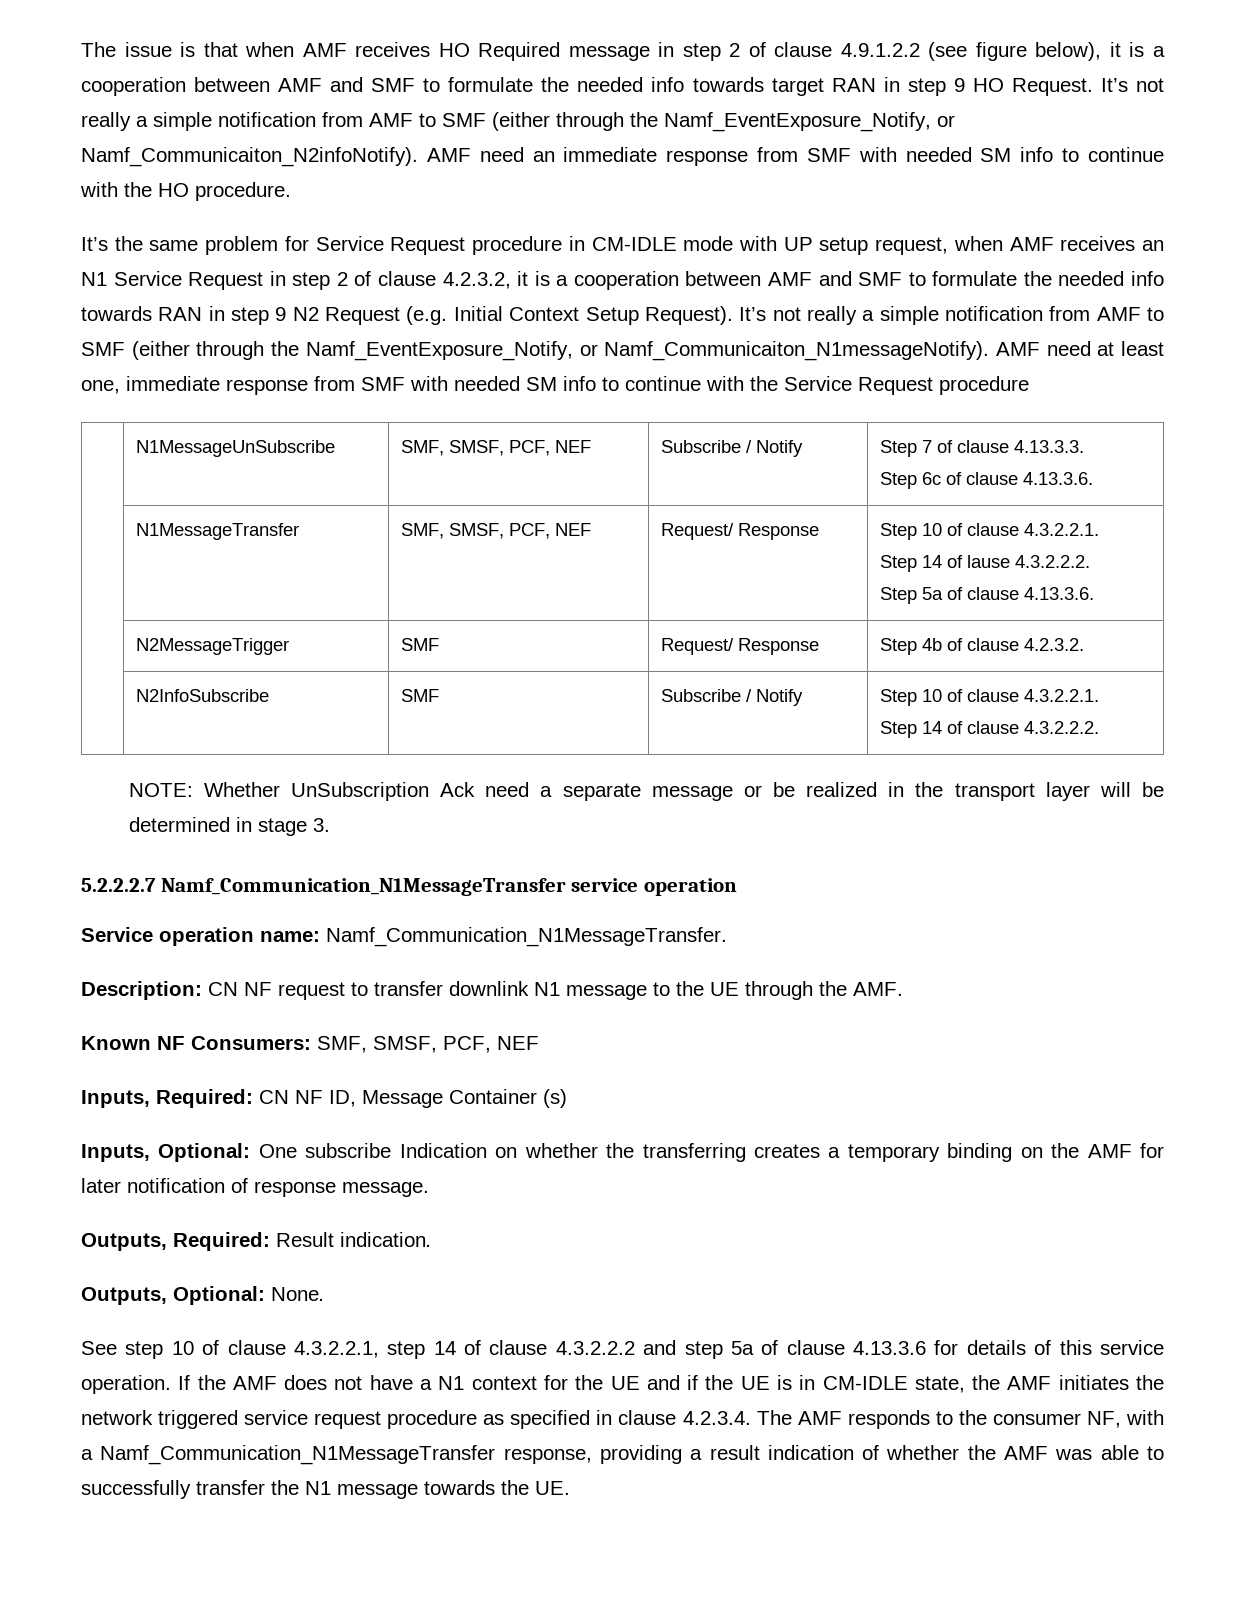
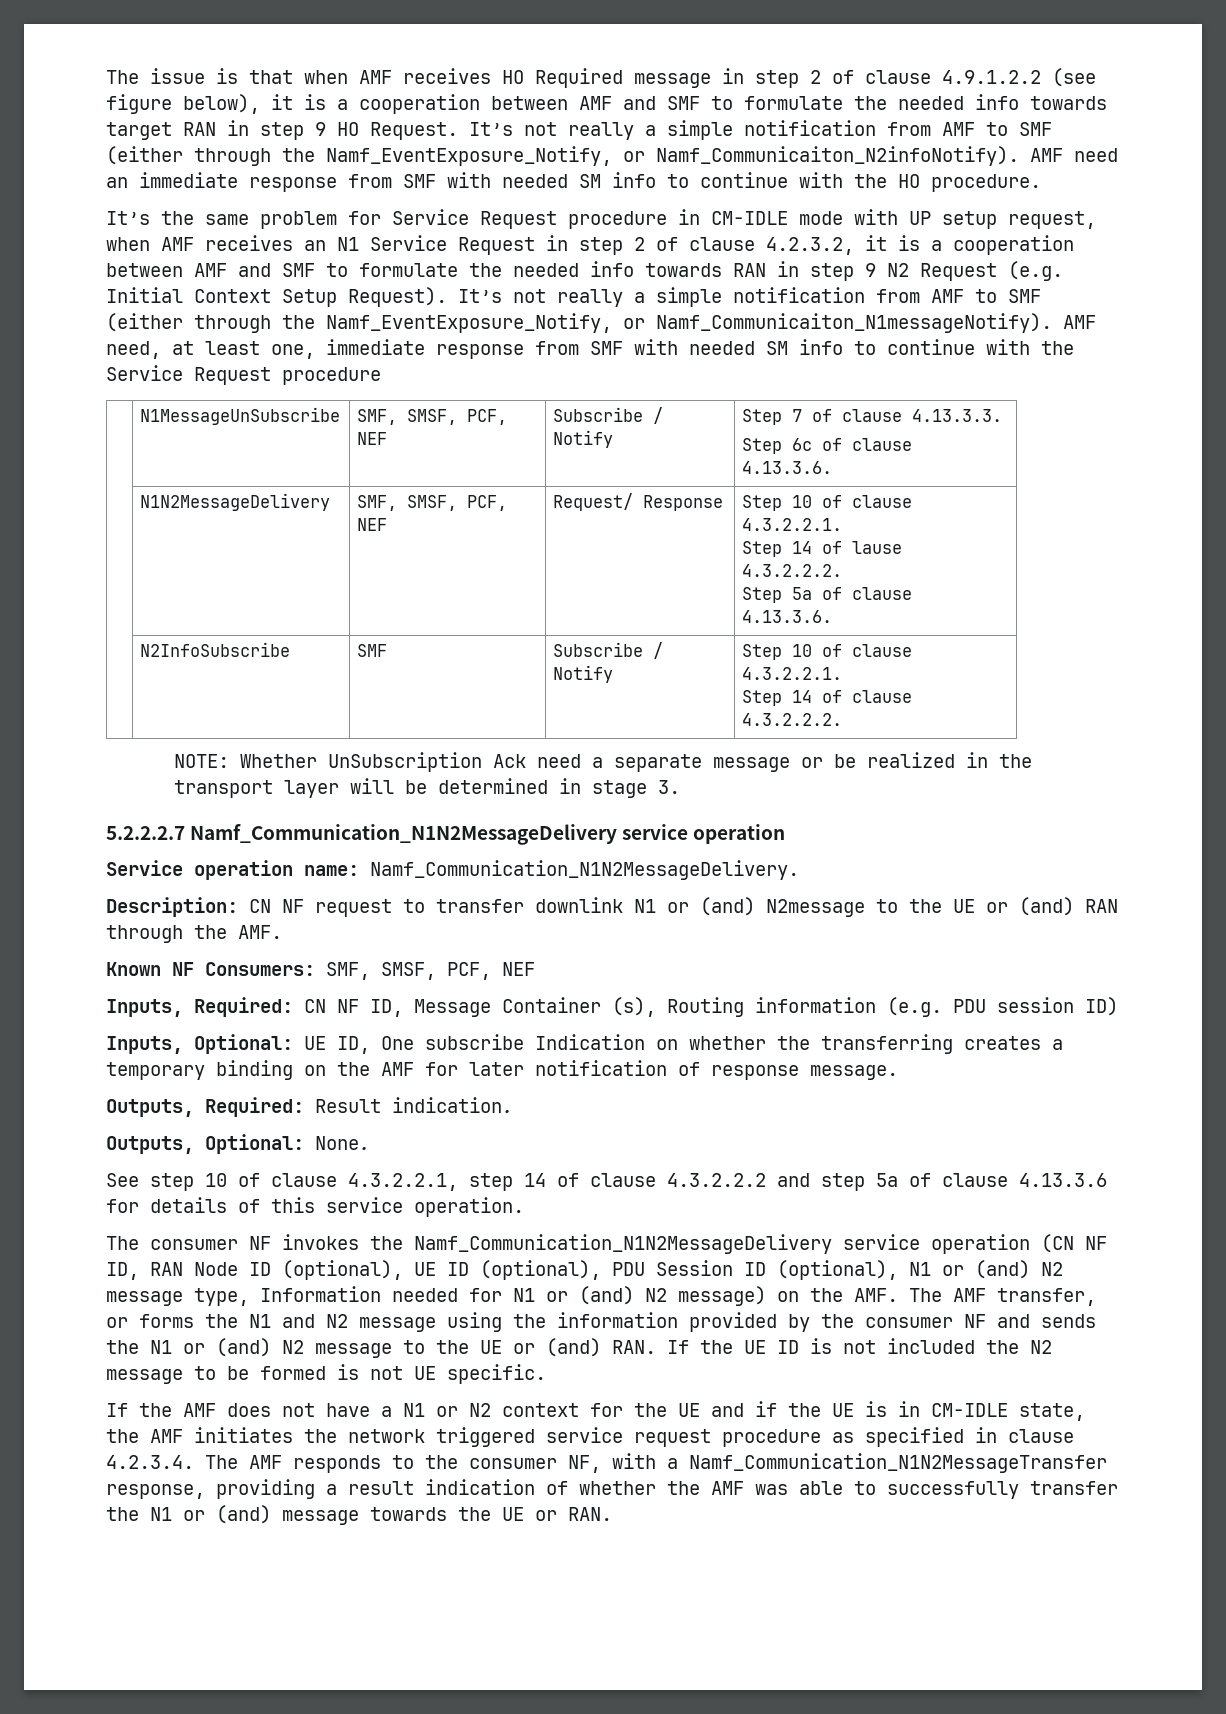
[1046,341,1091,356] need -> [106,341,161,359] need,
[136,523,300,540] N1MessageTransfer -> [140,493,331,511] N1N2MessageDelivery
[136,638,290,655] [401,638,440,651] [661,638,820,655] [880,638,1085,655] // | N2MessageTrigger | SMF | Request/ Response | Step 4b of clause 4.2.3.2. -> (833, 616) none
[160,878,566,896] Namf_Communication_N1MessageTransfer -> [190,824,618,845] Namf_Communication_N1N2MessageDelivery
[326,927,727,947] Namf_Communication_N1MessageTransfer. -> [370,860,799,880] Namf_Communication_N1N2MessageDelivery.
[566,981,739,1000] message to the UE -> [667,897,1118,917] or (and) N2message to the UE or (and) RAN
[543,1089,567,1108] (s) -> [612,997,1118,1017] (s), Routing information (e.g. PDU session ID)
(251, 1152) none -> [304,1036,370,1054] UE ID,
(171, 1384) none -> [106,1234,1107,1254] [106,1260,1063,1280] [106,1286,1096,1306] [106,1312,1096,1332] [106,1338,1052,1358] [106,1364,546,1384] // The consumer NF invokes the Namf_Communication_N1N2MessageDelivery service operation (CN NF ID, RAN Node ID (optional), UE ID (optional), PDU Session ID (optional), N1 or (and) N2 message type, Information needed for N1 or (and) N2 message) on the AMF. The AMF transfer, or forms the N1 and N2 message using the information provided by the consumer NF and sends the N1 or (and) N2 message to the UE or (and) RAN. If the UE ID is not included the N2 message to be formed is not UE specific. //
(465, 1383) none -> [436,1403,491,1417] or N2
[100,1445,496,1465] Namf_Communication_N1MessageTransfer -> [689,1453,1107,1473] Namf_Communication_N1N2MessageTransfer
(331, 1488) none -> [183,1505,271,1524] or (and)
[535,1481,570,1495] UE. -> [502,1507,612,1521] UE or RAN.

